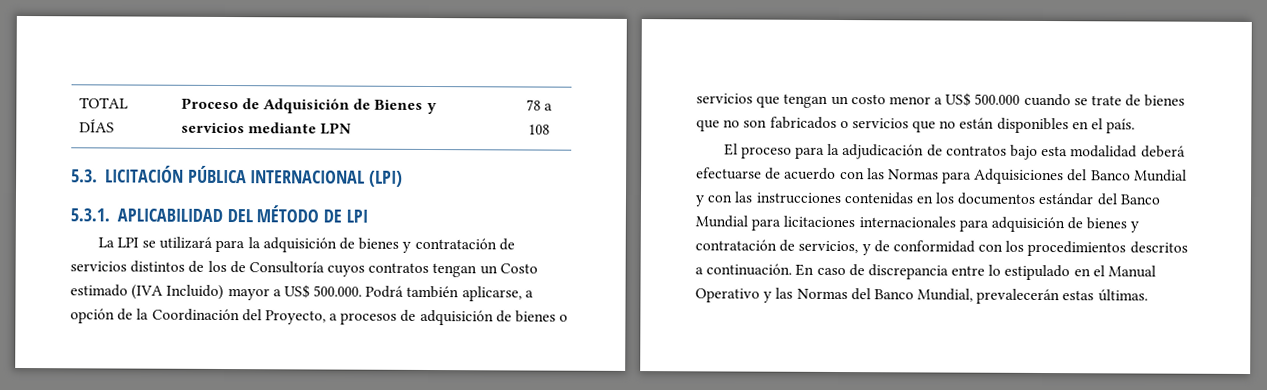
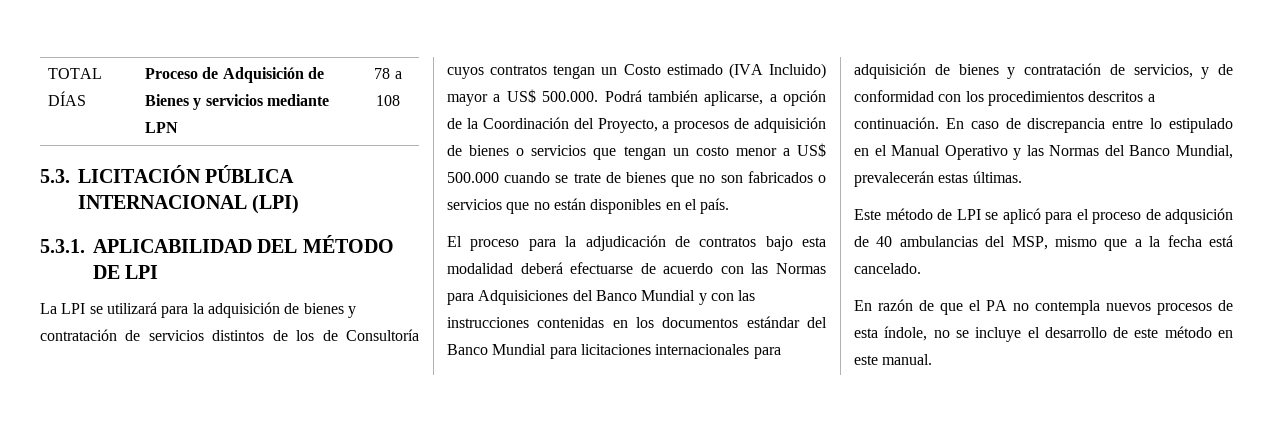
(1148, 295) none -> [854,208,1233,224] [854,235,1233,251] [854,263,921,274] [854,299,1233,315] [854,326,1233,342] [854,354,933,365] // Este método de LPI se aplicó para el proceso de adqusición de 40 ambulancias del MSP, mismo que a la fecha está cancelado. // En razón de que el PA no contempla nuevos procesos de esta índole, no se incluye el desarrollo de este método en este manual.

